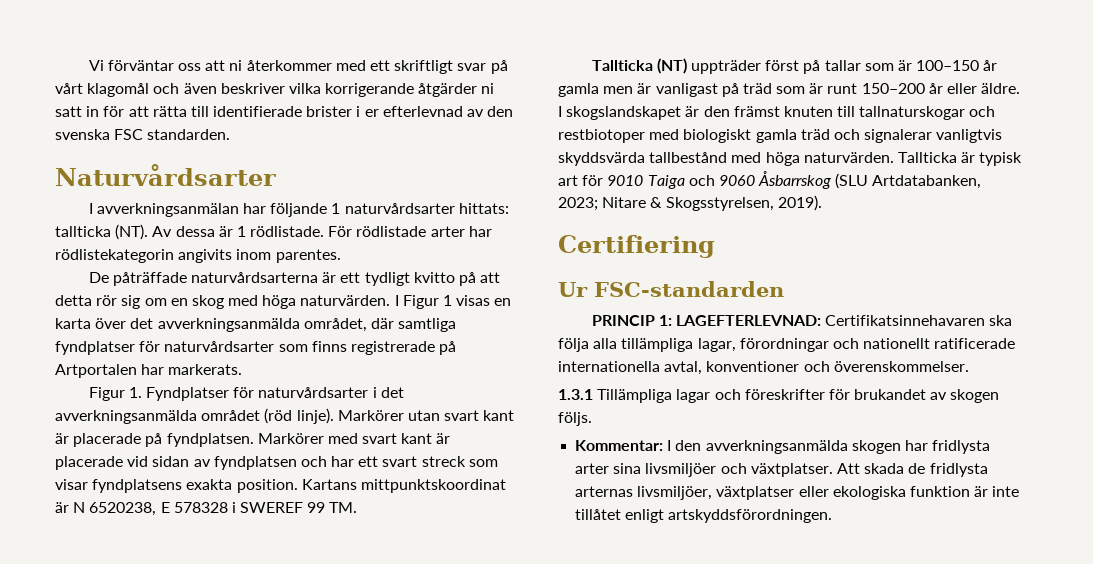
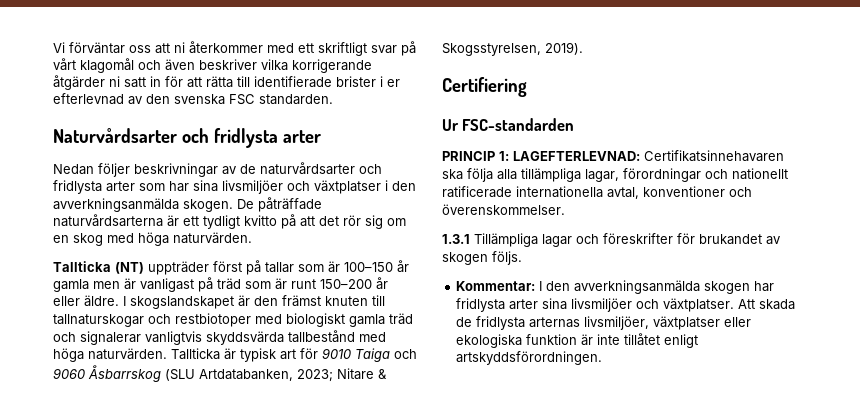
[88,203,509,217] [55,224,492,240] [55,249,341,263] // I avverkningsanmälan har följande 1 naturvårdsarter hittats: tallticka (NT). Av dessa är 1 rödlistade. För rödlistade arter har rödlistekategorin angivits inom parentes. // -> [181,128,321,148] [53,162,382,177] [53,180,416,194] [53,198,233,212] och fridlysta arter // Nedan följer beskrivningar av de naturvårdsarter och fridlysta arter som har sina livsmiljöer och växtplatser i den avverkningsanmälda skogen.
[55,295,92,306] detta -> [319,216,339,226] det
[394,295,512,309] [55,318,457,332] [55,341,457,355] [55,364,243,378] [88,387,404,401] [55,408,515,424] [55,433,451,447] [55,456,498,470] [55,479,506,493] [55,502,358,516] I Figur 1 visas en karta över det avverkningsanmälda området, där samtliga fyndplatser för naturvårdsarter som finns registrerade på Artportalen har markerats. // Figur 1. Fyndplatser för naturvårdsarter i det avverkningsanmälda området (röd linje). Markörer utan svart kant är placerade på fyndplatsen. Markörer med svart kant är placerade vid sidan av fyndplatsen och har ett svart streck som visar fyndplatsens exakta position. Kartans mittpunktskoordinat är N 6520238, E 578328 i SWEREF 99 TM. -> (252, 238) none

